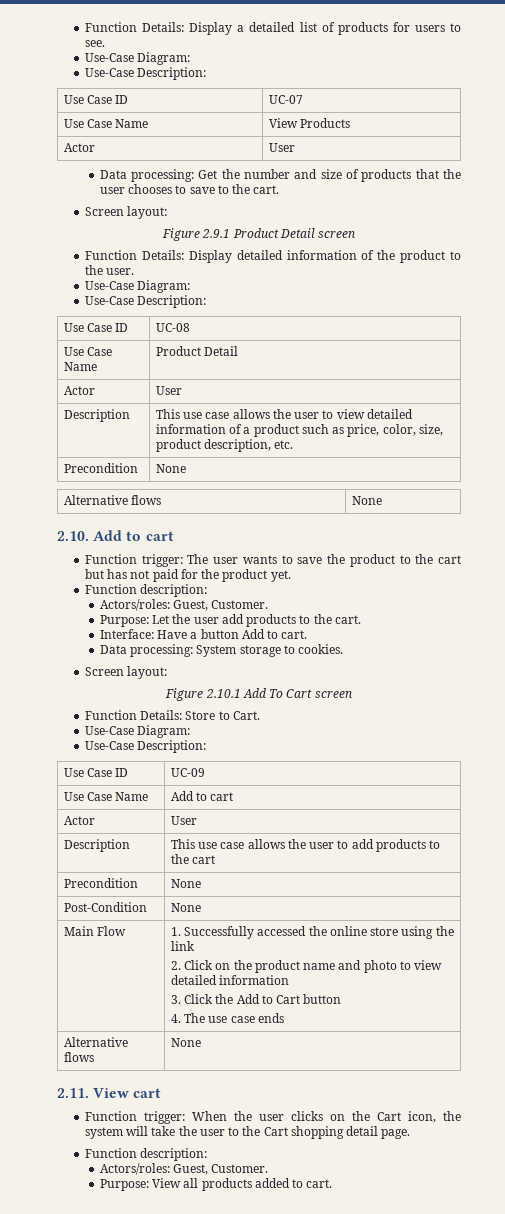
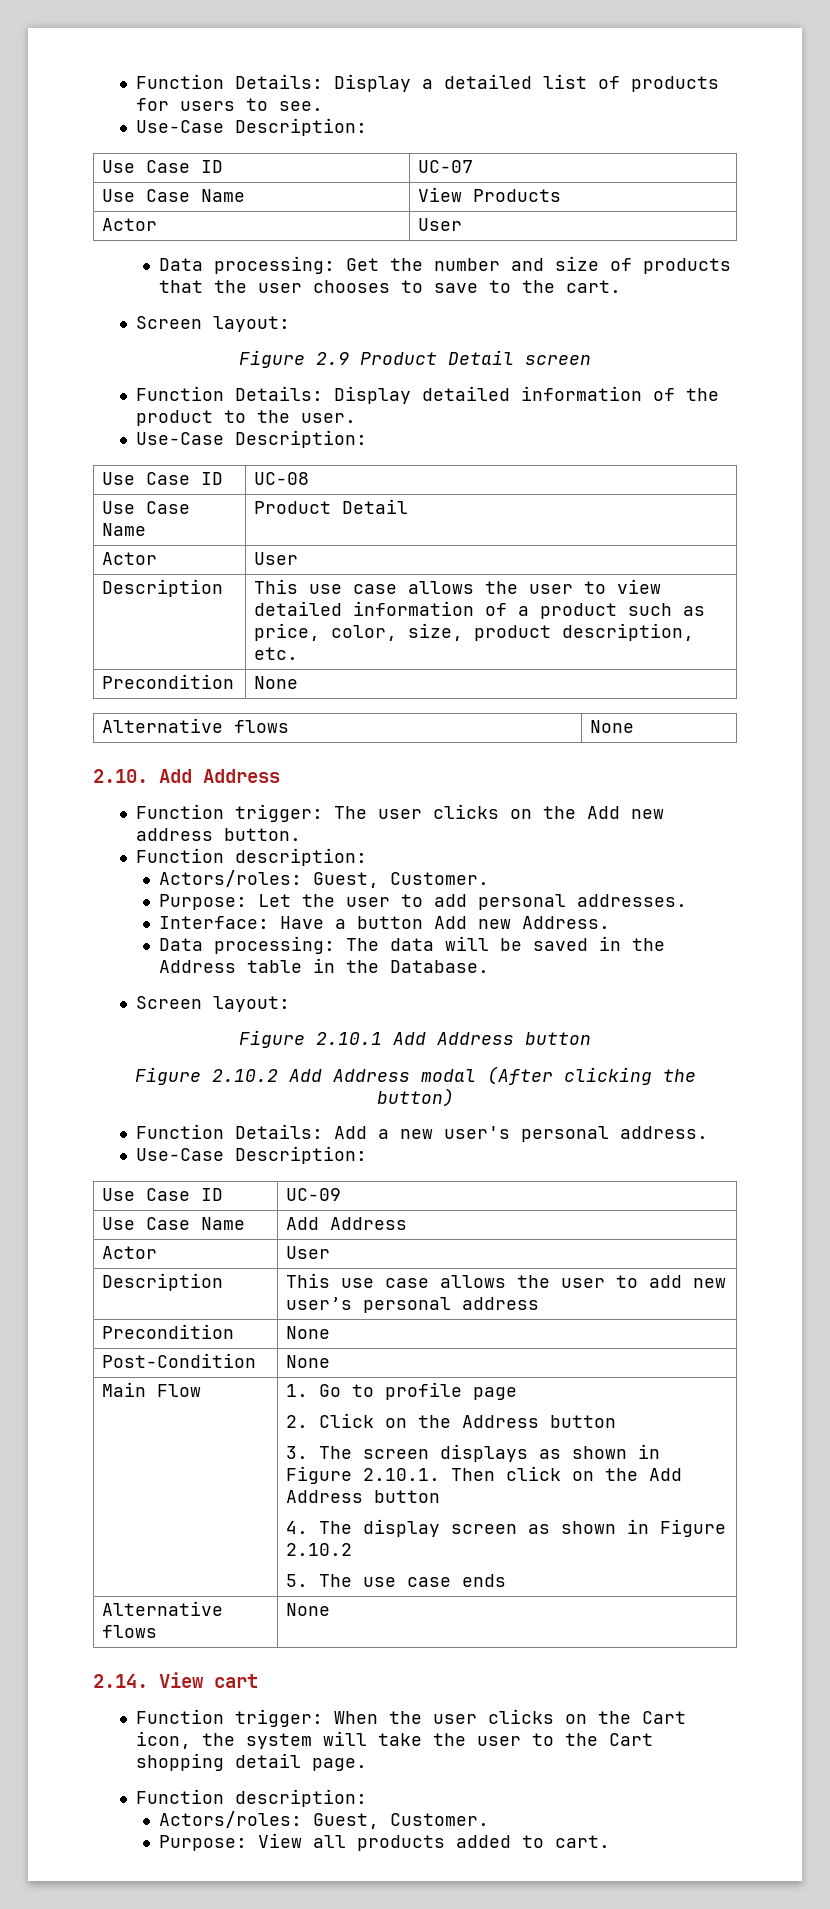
[85,52,191,65] // Use-Case Diagram: -> (324, 106) none
[202,229,231,238] 2.9.1 -> [316,352,349,365] 2.9
[85,280,191,293] // Use-Case Diagram: -> (357, 418) none
[126,531,174,541] to cart -> [203,769,280,783] Address
[242,554,461,567] [85,569,291,582] wants to save the product to the cart but has not paid for the product yet. -> [433,804,665,819] [136,828,302,841] clicks on the Add new address button.
[221,614,361,627] add products to the cart. -> [401,894,688,910] to add personal addresses.
[267,630,308,639] [99,644,344,657] to cart. // Data processing: System storage to cookies. -> [478,916,611,929] [159,936,666,954] [159,958,490,973] new Address. // Data processing: The data will be saved in the Address table in the Database.
[269,689,352,698] [85,710,260,720] [85,725,191,738] To Cart screen // Function Details: Store to Cart. // Use-Case Diagram: -> [437,1032,591,1045] [134,1066,696,1085] [376,1088,454,1107] [136,1124,709,1142] Address button // Figure 2.10.2 Add Address modal (After clicking the button) // Function Details: Add a new user's personal address.
[196,792,234,801] to cart -> [330,1217,408,1230] Address
[375,839,441,852] [170,854,216,864] products to the cart -> [693,1278,727,1288] [286,1297,540,1313] new user’s personal address
[184,926,454,939] [170,941,195,951] [170,960,443,973] [170,975,290,985] [170,994,342,1004] [170,1014,181,1023] Successfully accessed the online store using the link // 2. Click on the product name and photo to view detailed information // 3. Click the Add to Cart button // 4. -> [319,1382,518,1400] [286,1413,617,1428] [286,1444,661,1462] [286,1466,683,1484] [286,1490,441,1503] [286,1519,727,1537] [286,1543,353,1556] [286,1574,309,1587] Go to profile page // 2. Click on the Address button // 3. The screen displays as shown in Figure 2.10.1. Then click on the Add Address button // 4. The display screen as shown in Figure 2.10.2 // 5.
[57,1088,89,1098] 2.11. -> [93,1674,148,1688] 2.14.

